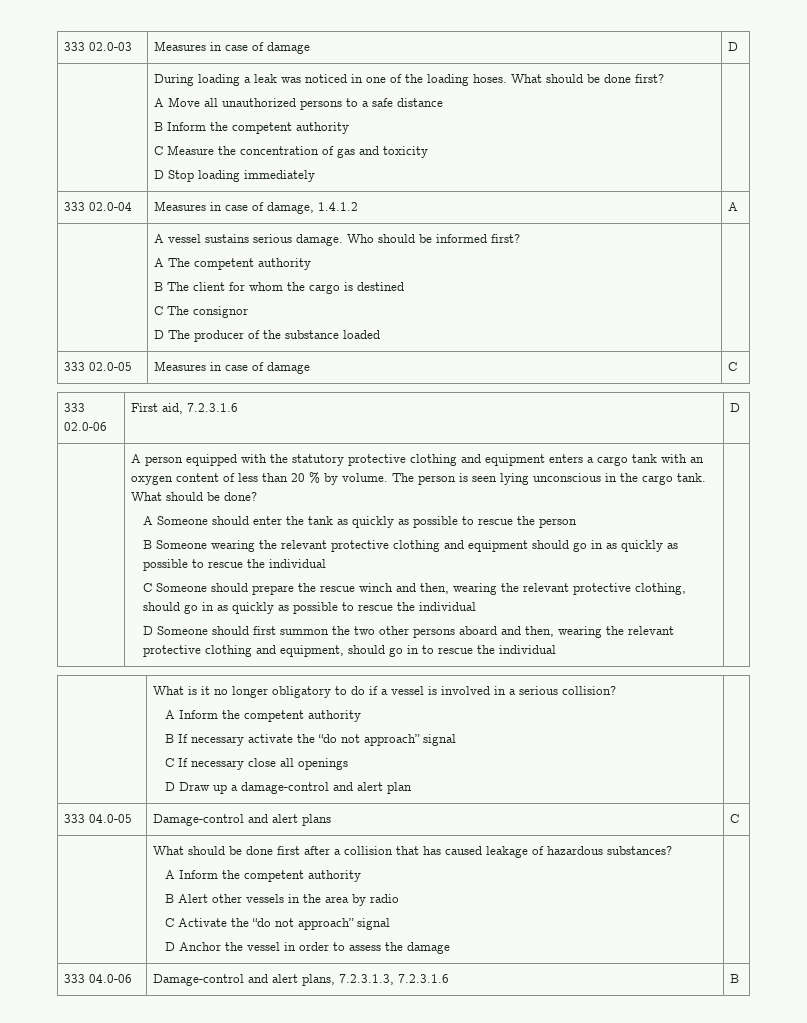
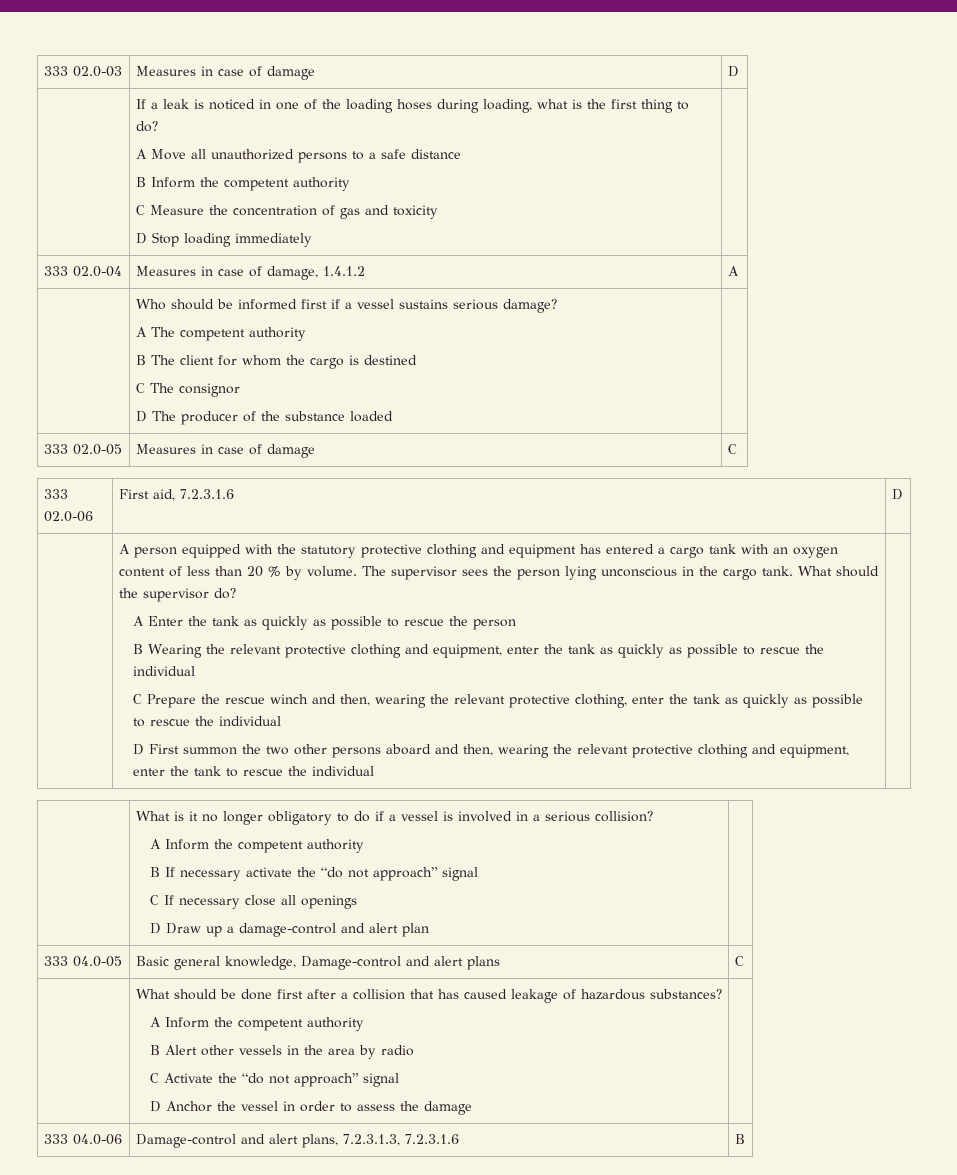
[154,74,241,86] During loading -> [135,99,146,109] If
[281,77,302,83] was -> [193,99,204,109] is
[473,74,665,83] hoses. What should be done first? -> [396,99,689,113] [135,121,158,132] hoses during loading, what is the first thing to do?
[154,234,521,246] A vessel sustains serious damage. Who should be informed first? -> [135,299,557,313] Who should be informed first if a vessel sustains serious damage?
[549,454,584,463] enters -> [579,544,654,554] has entered
[418,473,498,485] person is seen -> [390,566,560,580] supervisor sees the person
[207,492,258,501] [143,516,283,525] be done? // A Someone should enter -> [118,588,236,602] [132,616,183,626] the supervisor do? // A Enter
[156,540,604,552] Someone wearing the relevant protective clothing and equipment should go in -> [147,644,595,658] Wearing the relevant protective clothing and equipment, enter the tank
[156,583,295,595] Someone should prepare -> [146,694,196,708] Prepare
[143,602,215,614] should go in -> [631,694,720,704] enter the tank
[157,626,277,635] Someone should first -> [148,744,179,754] First
[348,645,420,657] should go in -> [132,766,221,776] enter the tank
(133, 818) none -> [135,956,296,970] Basic general knowledge,

